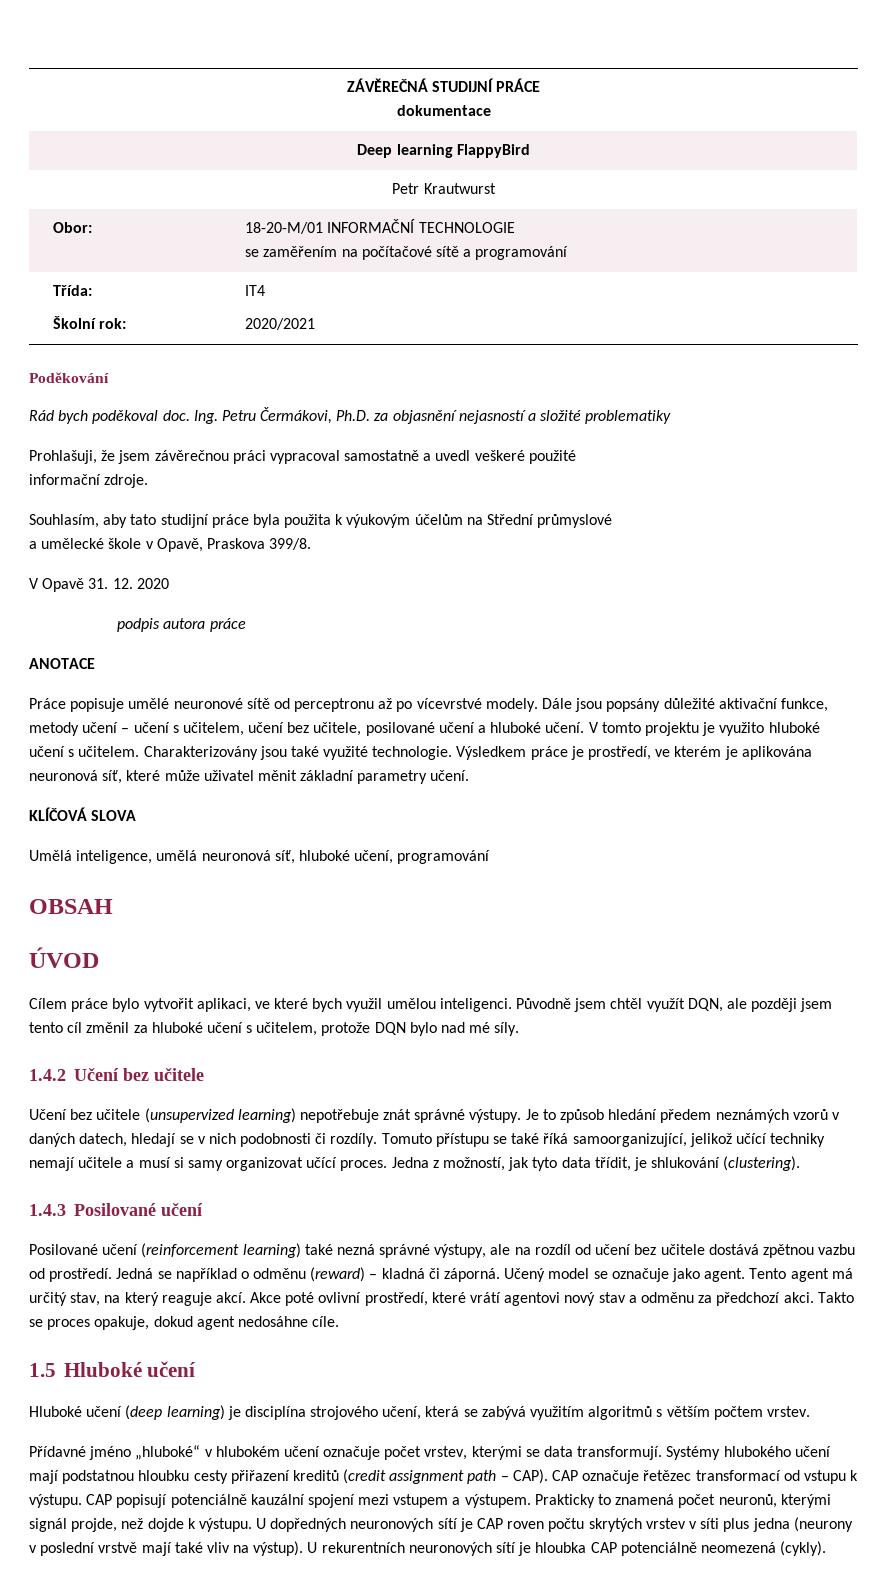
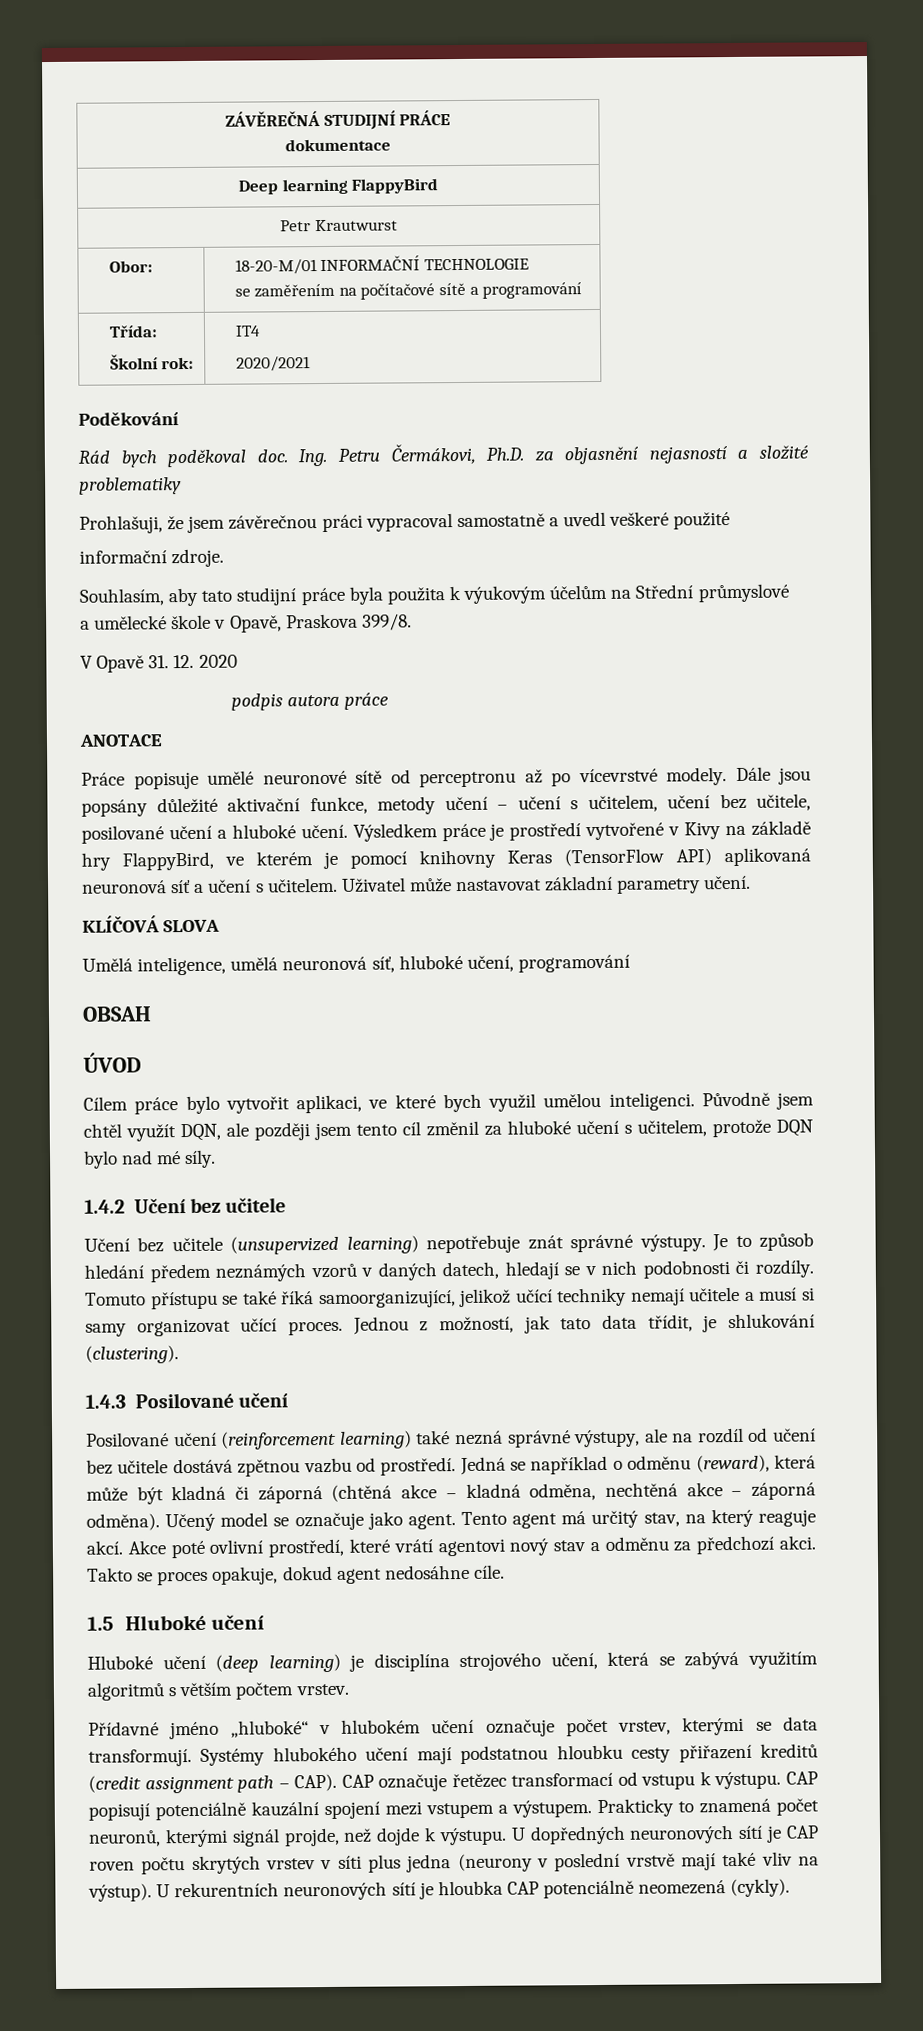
[588,722,820,736] [29,746,812,760] [29,770,297,784] V tomto projektu je využito hluboké učení s učitelem. Charakterizovány jsou také využité technologie. Výsledkem práce je prostředí, ve kterém je aplikována neuronová síť, které může uživatel měnit -> [352,820,811,842] [81,847,811,871] [82,877,543,894] Výsledkem práce je prostředí vytvořené v Kivy na základě hry FlappyBird, ve kterém je pomocí knihovny Keras (TensorFlow API) aplikovaná neuronová síť a učení s učitelem. Uživatel může nastavovat
[391,1157,429,1168] Jedna -> [352,1316,409,1335] Jednou
[532,1157,558,1171] tyto -> [560,1318,592,1330] tato
[310,1267,501,1282] (reward) – kladná či záporná. -> [695,1454,816,1473] [86,1482,817,1505] [86,1513,160,1531] (reward), která může být kladná či záporná (chtěná akce – kladná odměna, nechtěná akce – záporná odměna).

